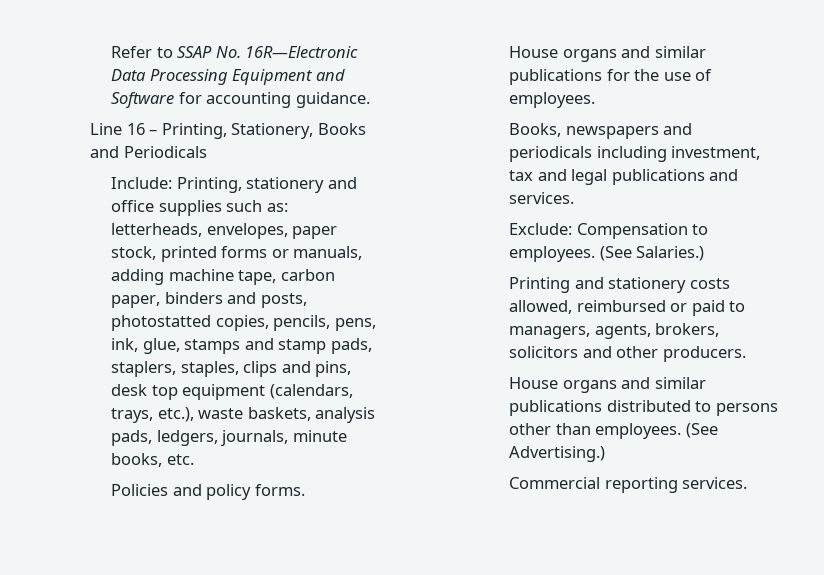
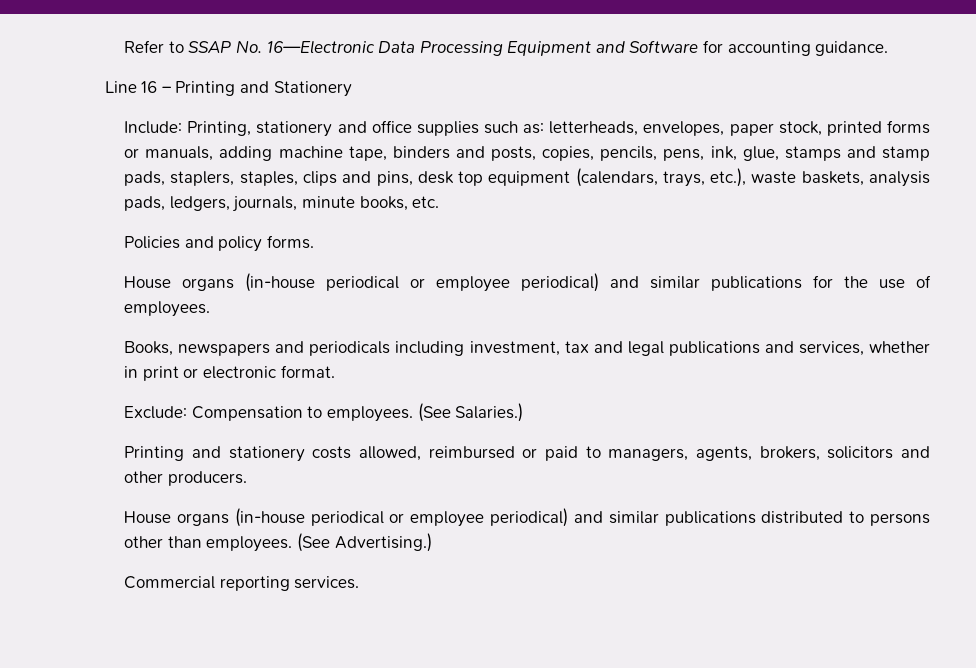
[245,46,359,58] 16R—Electronic -> [266,40,375,54] 16—Electronic
[161,123,366,139] [90,146,207,158] Printing, Stationery, Books and Periodicals -> [175,81,352,97] Printing and Stationery
[280,269,335,281] [111,295,161,308] carbon paper, -> (387, 153) none
[111,315,212,331] photostatted -> (537, 153) none
(617, 55) none -> [245,273,600,292] (in-house periodical or employee periodical)
[509,192,575,204] services. -> [798,341,930,356] [124,365,335,381] services, whether in print or electronic format.
(617, 386) none -> [234,508,569,527] (in-house periodical or employee periodical)

